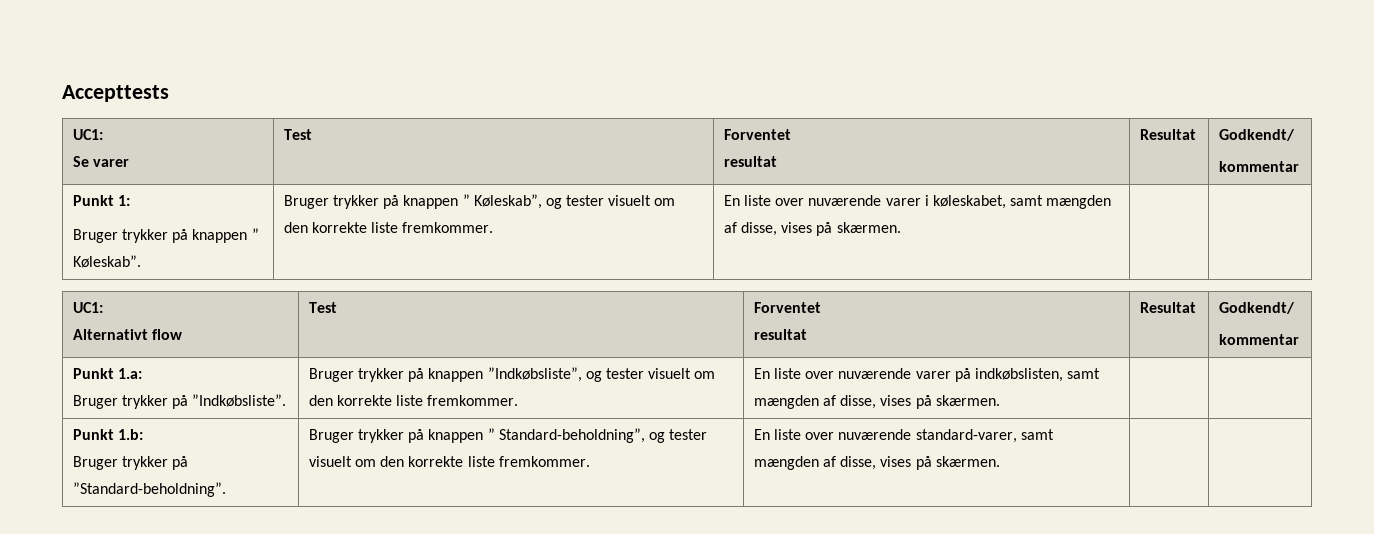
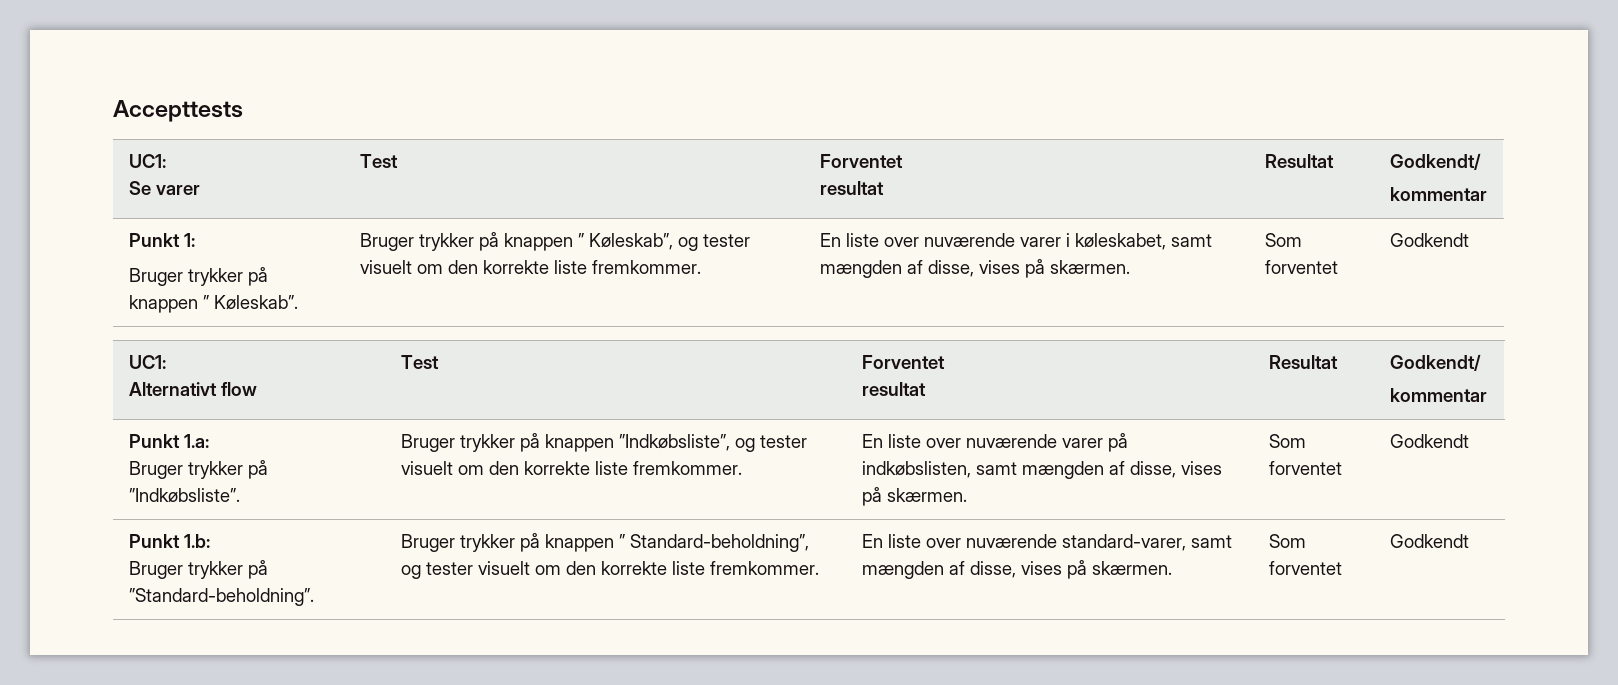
(901, 227) | -> [1264,233,1302,247] [1264,260,1338,274] [1389,233,1469,247] Som forventet | Godkendt
(1000, 400) | -> [1268,434,1306,448] [1268,461,1342,475] [1389,434,1469,448] Som forventet | Godkendt
(1000, 461) | -> [1268,534,1306,548] [1268,561,1342,575] [1389,534,1469,548] Som forventet | Godkendt

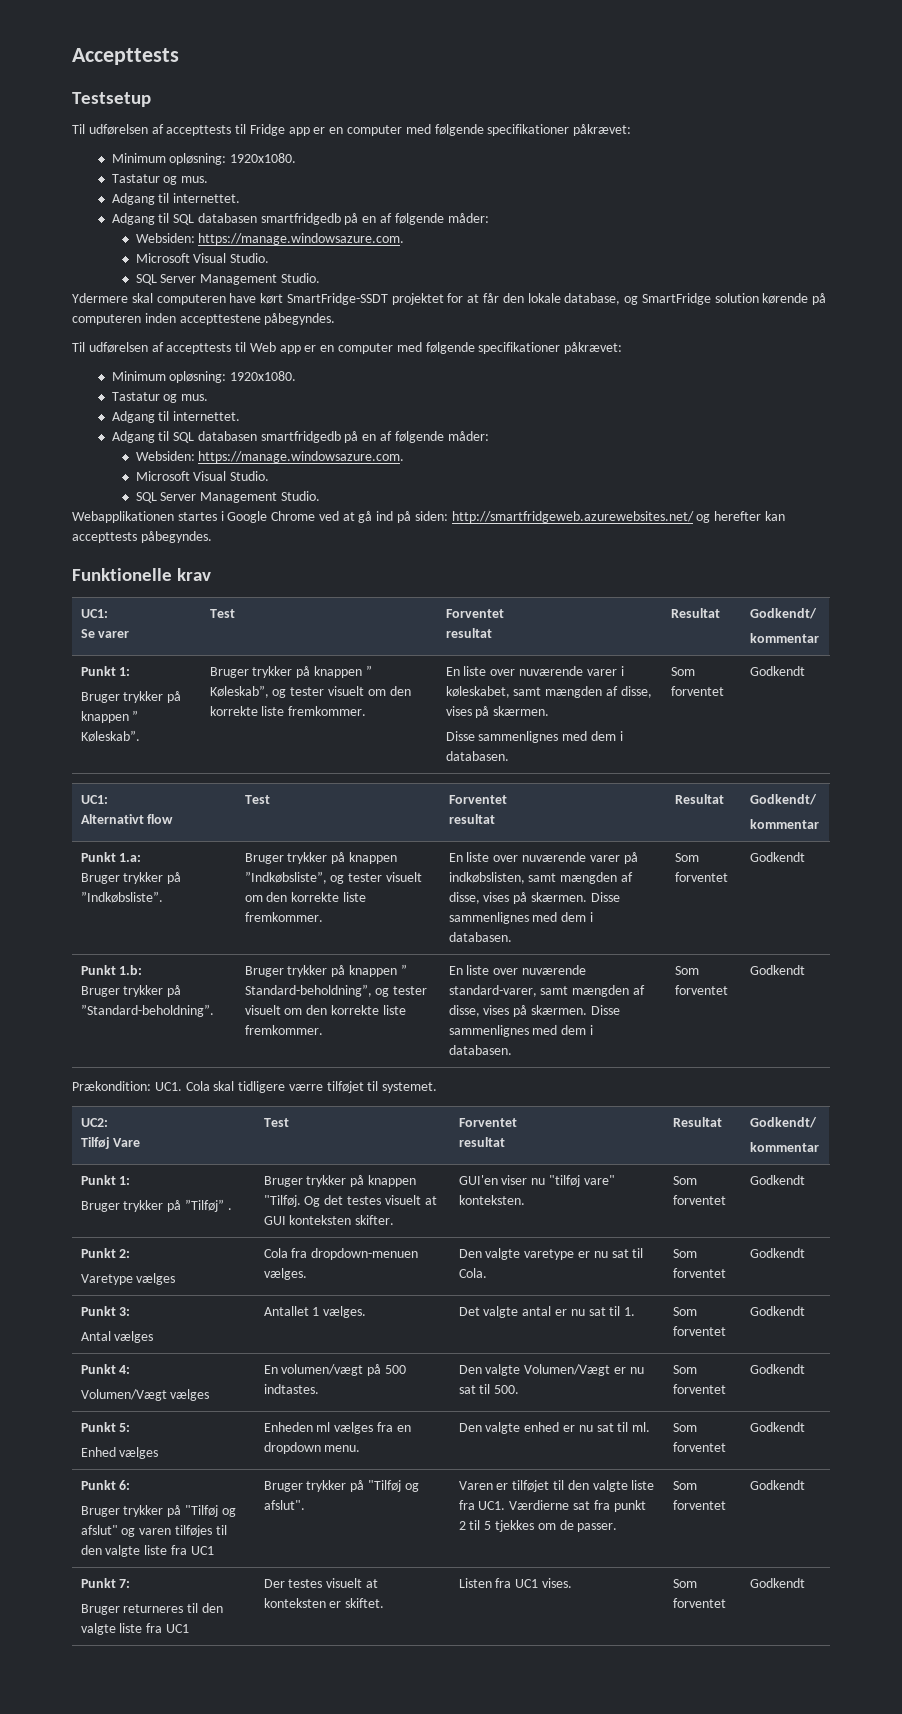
(243, 111) none -> [72,92,151,107] [72,124,632,136] [111,153,297,165] [111,174,209,185] [111,193,241,205] [111,213,489,225] [135,233,405,245] [135,253,270,263] [135,273,321,285] [72,293,827,305] [72,313,336,325] [72,342,623,354] [111,371,297,383] [111,392,209,403] [111,411,241,423] [111,431,489,443] [135,451,405,463] [135,471,270,481] [135,491,321,503] [72,511,785,523] [72,531,212,543] [72,568,212,581] // Testsetup // Til udførelsen af accepttests til Fridge app er en computer med følgende specifikationer påkrævet: // Minimum opløsning: 1920x1080. // Tastatur og mus. // Adgang til internettet. // Adgang til SQL databasen smartfridgedb på en af følgende måder: // Websiden: https://manage.windowsazure.com. // Microsoft Visual Studio. // SQL Server Management Studio. // Ydermere skal computeren have kørt SmartFridge-SSDT projektet for at får den lokale database, og SmartFridge solution kørende på computeren inden accepttestene påbegyndes. // Til udførelsen af accepttests til Web app er en computer med følgende specifikationer påkrævet: // Minimum opløsning: 1920x1080. // Tastatur og mus. // Adgang til internettet. // Adgang til SQL databasen smartfridgedb på en af følgende måder: // Websiden: https://manage.windowsazure.com. // Microsoft Visual Studio. // SQL Server Management Studio. // Webapplikationen startes i Google Chrome ved at gå ind på siden: http://smartfridgeweb.azurewebsites.net/ og herefter kan accepttests påbegyndes. // Funktionelle krav
(1130, 267) none -> [445,731,623,743] [445,751,509,761] // Disse sammenlignes med dem i databasen.
(967, 495) none -> [590,892,620,902] [448,912,594,924] [448,932,512,942] Disse sammenlignes med dem i databasen.
(1172, 568) none -> [590,1005,620,1015] [448,1025,594,1037] [448,1045,512,1055] [674,966,699,975] [674,985,728,995] [749,965,805,975] [72,1081,438,1093] [80,1118,108,1127] [80,1137,141,1149] [263,1118,289,1127] [458,1118,517,1127] [458,1137,505,1147] [672,1117,722,1127] [749,1117,817,1128] [749,1142,819,1152] [80,1175,131,1185] [80,1199,232,1212] [263,1175,417,1187] [263,1195,437,1207] [263,1215,395,1225] [458,1175,615,1187] [458,1195,525,1205] [672,1176,697,1185] [672,1195,726,1205] [749,1175,805,1185] [80,1248,131,1258] [80,1273,176,1285] [263,1248,419,1260] [263,1268,307,1280] [458,1248,644,1260] [458,1268,487,1278] [672,1249,697,1258] [672,1268,726,1278] [749,1248,805,1258] [80,1306,131,1316] [80,1331,154,1343] [263,1306,367,1318] [458,1306,636,1318] [672,1307,697,1316] [672,1326,726,1336] [749,1306,805,1316] [80,1364,131,1374] [80,1389,210,1401] [263,1364,407,1376] [263,1384,319,1394] [458,1364,644,1376] [458,1384,520,1394] [672,1365,697,1374] [672,1384,726,1394] [749,1364,805,1374] [80,1422,131,1432] [80,1447,159,1459] [263,1422,411,1434] [263,1442,361,1454] [458,1422,651,1434] [672,1423,697,1432] [672,1442,726,1452] [749,1422,805,1432] [80,1480,131,1490] [80,1505,236,1517] [80,1525,227,1537] [80,1545,214,1557] [263,1480,419,1492] [263,1500,305,1510] [458,1480,655,1492] [458,1500,646,1512] [458,1520,618,1532] [672,1481,697,1490] [672,1500,726,1510] [749,1480,805,1490] [80,1578,131,1588] [80,1603,224,1615] [80,1623,190,1635] [263,1578,379,1588] [263,1598,385,1608] [458,1578,573,1588] Disse sammenlignes med dem i databasen. | Som forventet | Godkendt // Prækondition: UC1. Cola skal tidligere værre tilføjet til systemet. // UC2: // Tilføj Vare | Test | Forventet // resultat | Resultat | Godkendt/ // kommentar // Punkt 1: // Bruger trykker på ”Tilføj” . | Bruger trykker på knappen "Tilføj. Og det testes visuelt at GUI konteksten skifter. | GUI'en viser nu "tilføj vare" konteksten. | Som forventet | Godkendt // Punkt 2: // Varetype vælges | Cola fra dropdown-menuen vælges. | Den valgte varetype er nu sat til Cola. | Som forventet | Godkendt // Punkt 3: // Antal vælges | Antallet 1 vælges. | Det valgte antal er nu sat til 1. | Som forventet | Godkendt // Punkt 4: // Volumen/Vægt vælges | En volumen/vægt på 500 indtastes. | Den valgte Volumen/Vægt er nu sat til 500. | Som forventet | Godkendt // Punkt 5: // Enhed vælges | Enheden ml vælges fra en dropdown menu. | Den valgte enhed er nu sat til ml. | Som forventet | Godkendt // Punkt 6: // Bruger trykker på "Tilføj og afslut" og varen tilføjes til den valgte liste fra UC1 | Bruger trykker på "Tilføj og afslut". | Varen er tilføjet til den valgte liste fra UC1. Værdierne sat fra punkt 2 til 5 tjekkes om de passer. | Som forventet | Godkendt // Punkt 7: // Bruger returneres til den valgte liste fra UC1 | Der testes visuelt at konteksten er skiftet. | Listen fra UC1 vises.

